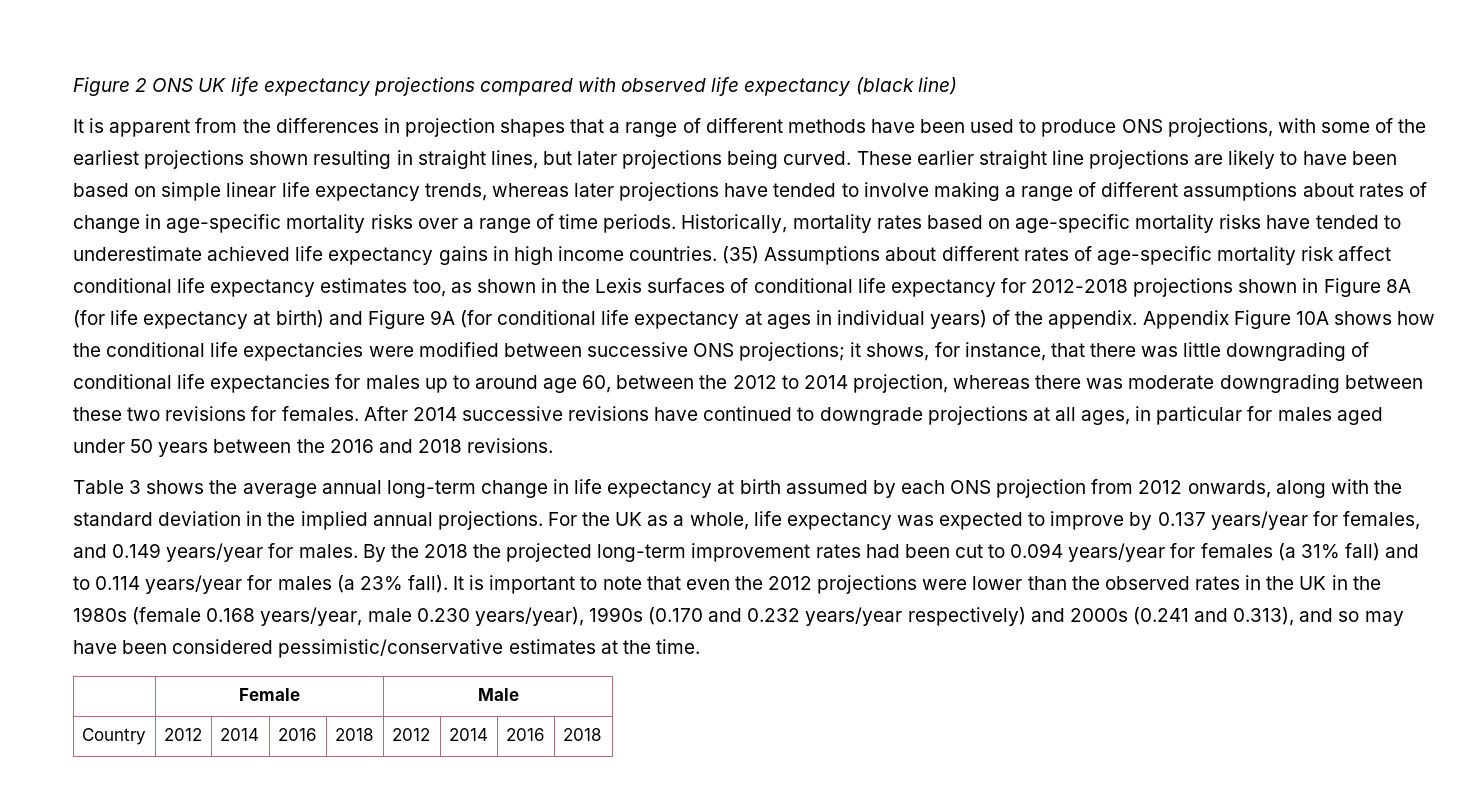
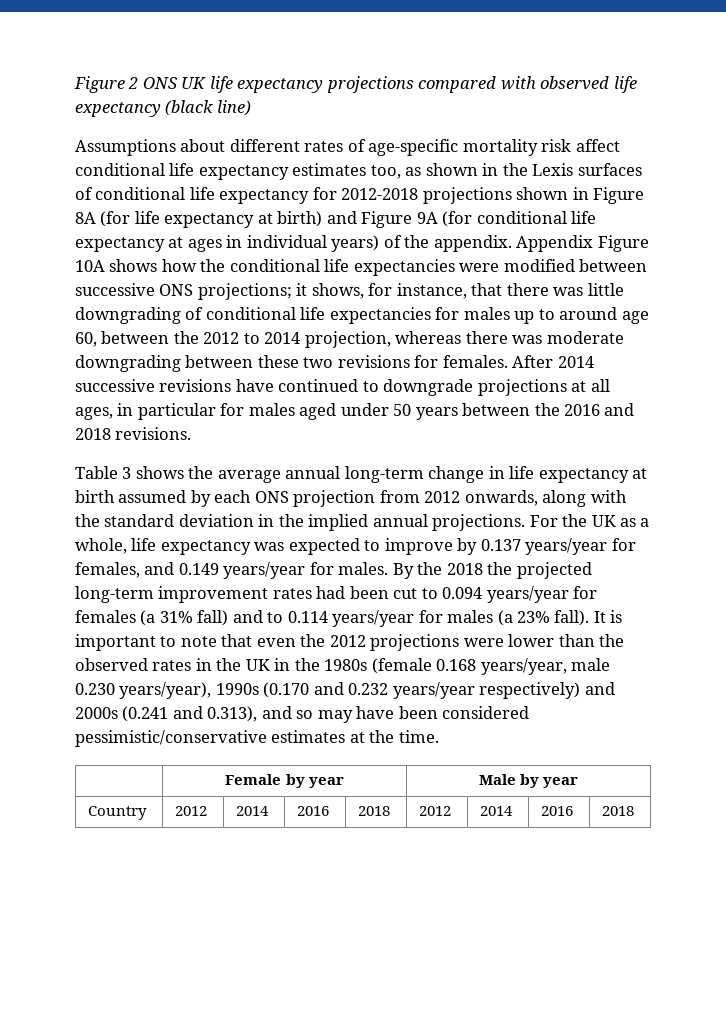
[73,118,1427,137] [73,150,1397,169] [73,182,1427,201] [73,214,1401,233] [73,246,760,265] It is apparent from the differences in projection shapes that a range of different methods have been used to produce ONS projections, with some of the earliest projections shown resulting in straight lines, but later projections being curved. These earlier straight line projections are likely to have been based on simple linear life expectancy trends, whereas later projections have tended to involve making a range of different assumptions about rates of change in age-specific mortality risks over a range of time periods. Historically, mortality rates based on age-specific mortality risks have tended to underestimate achieved life expectancy gains in high income countries. (35) -> (251, 108) none
(300, 694) none -> [285,774,344,788] by year
(519, 694) none -> [520,774,579,788] by year

